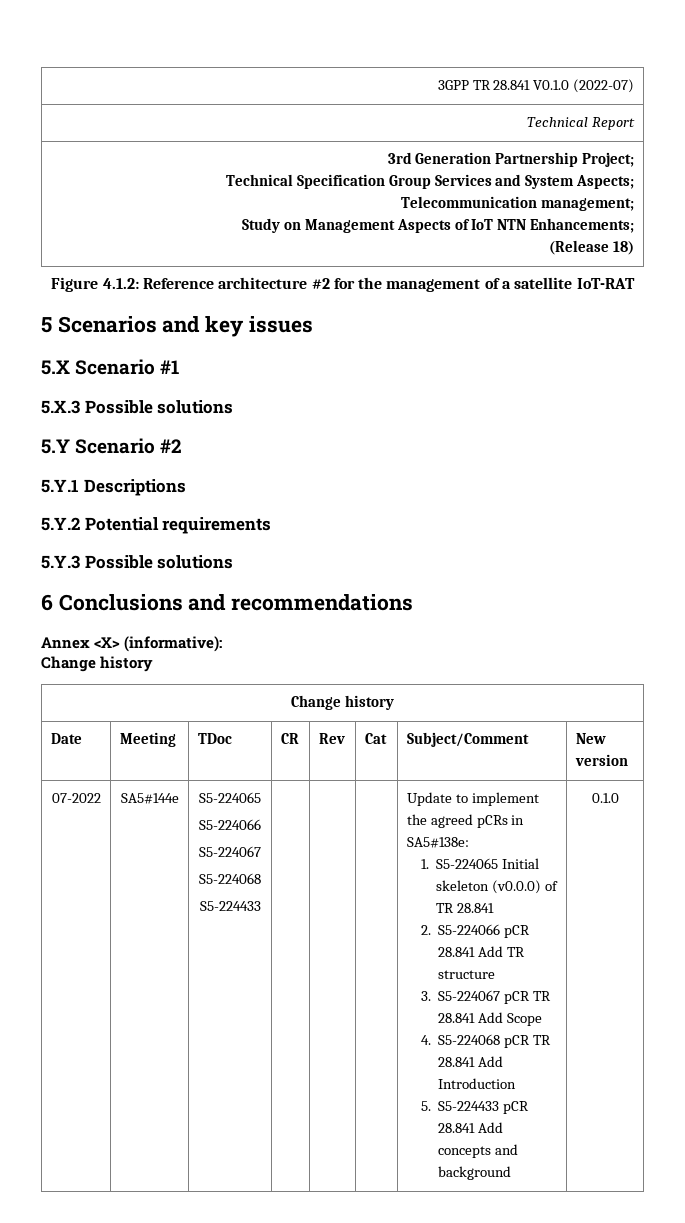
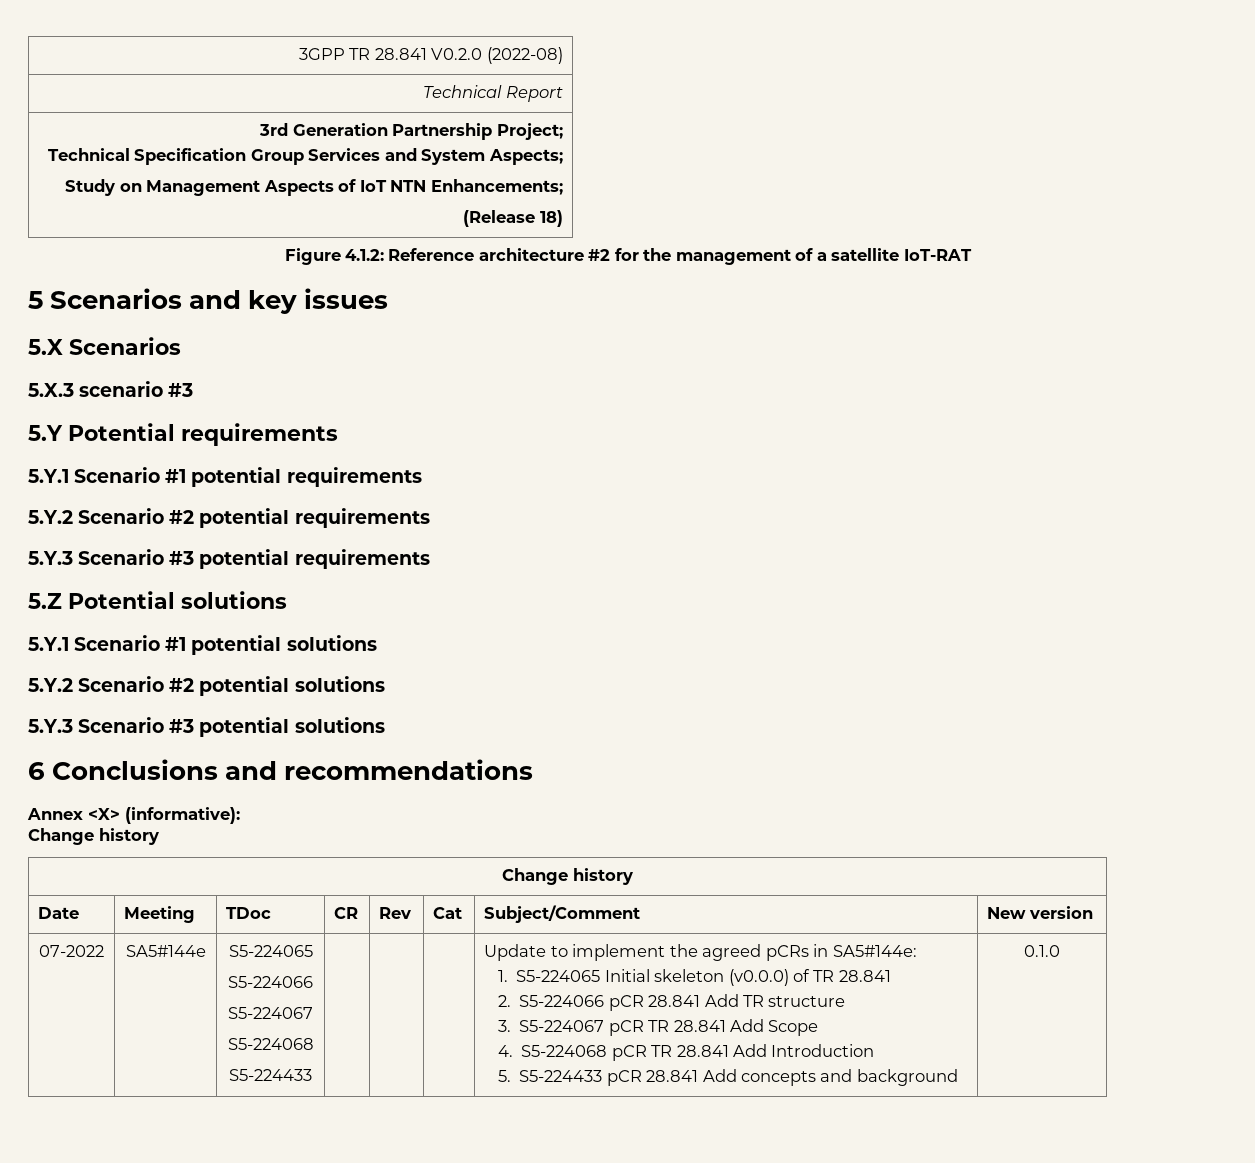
[533,79,635,93] V0.1.0 (2022-07) -> [431,47,563,64] V0.2.0 (2022-08)
[401,196,635,211] // Telecommunication management; -> (563, 157) none
[75,359,180,375] Scenario #1 -> [69,337,181,355] Scenarios
[84,400,234,414] Possible solutions -> [79,381,194,397] scenario #3
[75,438,183,454] [41,479,186,496] [41,517,272,534] [41,555,153,569] Scenario #2 // 5.Y.1 Descriptions // 5.Y.2 Potential requirements // 5.Y.3 Possible -> [68,423,338,446] [28,467,422,487] [28,508,430,528] [28,549,430,569] [28,591,287,609] [28,635,377,655] [28,676,385,696] [28,717,290,737] Potential requirements // 5.Y.1 Scenario #1 potential requirements // 5.Y.2 Scenario #2 potential requirements // 5.Y.3 Scenario #3 potential requirements // 5.Z Potential solutions // 5.Y.1 Scenario #1 potential solutions // 5.Y.2 Scenario #2 potential solutions // 5.Y.3 Scenario #3 potential
[406,837,469,848] SA5#138e: -> [832,945,917,957] SA5#144e:

